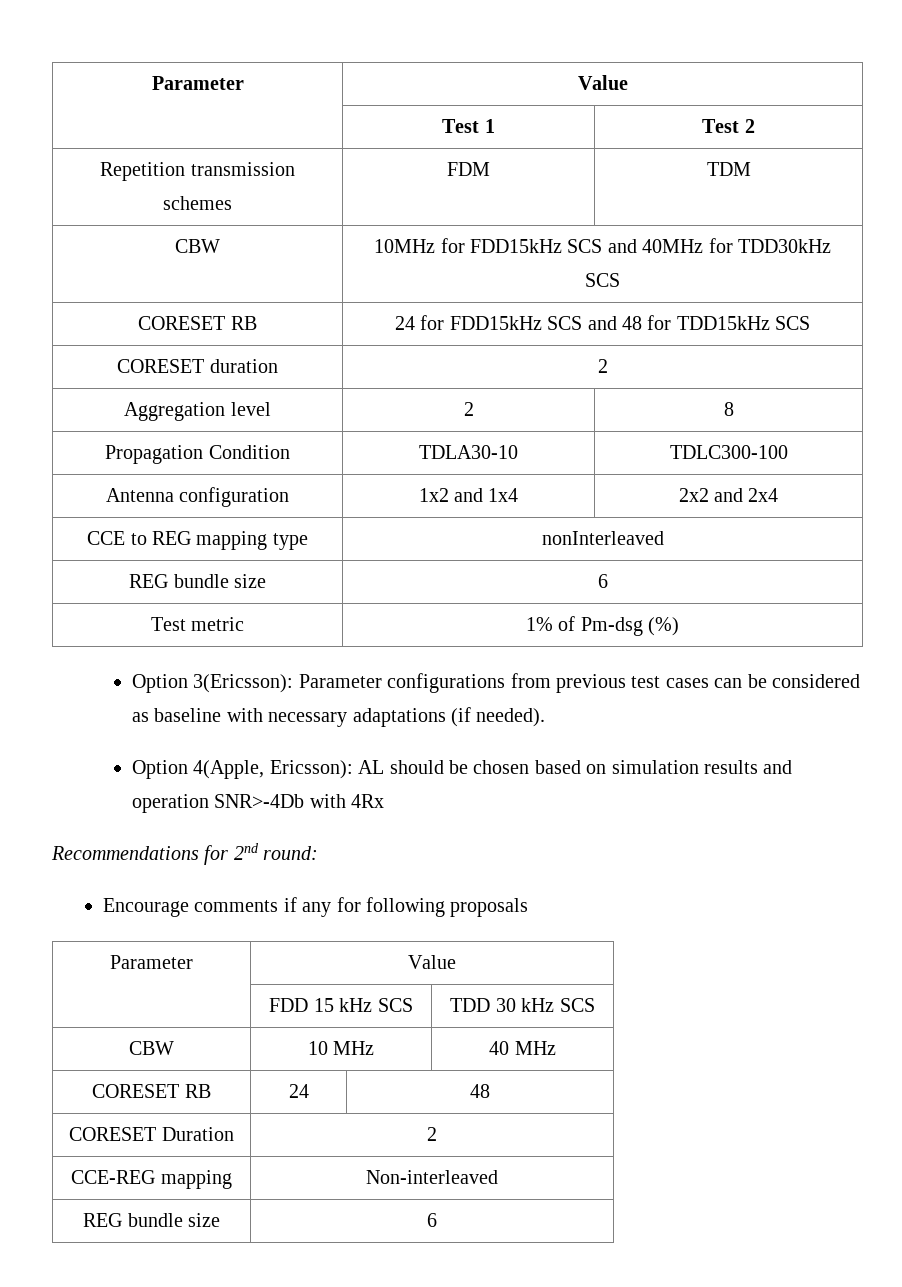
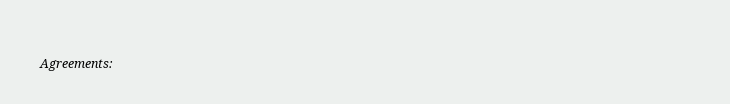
[151,76,244,90] [577,75,628,90] [442,119,495,133] [702,119,755,133] [100,162,295,181] [163,196,232,210] [447,162,490,176] [706,162,751,176] [175,239,220,253] [374,238,831,253] [585,273,620,287] [138,316,257,330] [394,315,811,330] [117,359,278,373] [597,359,608,373] [124,402,271,421] [463,402,474,416] [723,402,734,416] [105,445,290,464] [419,445,518,459] [669,445,788,459] [105,487,290,507] [418,488,519,502] [678,488,779,502] [87,531,308,550] [541,531,664,545] [129,574,266,588] [597,574,608,588] [150,617,245,631] [525,616,680,636] [131,673,860,693] [131,707,546,727] [131,760,793,779] [131,794,385,813] [51,843,319,865] [102,897,529,917] [110,955,193,969] [408,955,456,969] [269,998,413,1012] [450,998,595,1012] [129,1041,174,1055] [307,1041,375,1055] [489,1041,556,1055] [92,1084,211,1098] [288,1084,309,1098] [470,1084,490,1098] [69,1127,234,1141] [427,1127,437,1141] [71,1170,232,1189] [366,1170,498,1184] [83,1213,220,1227] [427,1213,437,1227] Parameter | Value // | Test 1 | Test 2 // Repetition transmission schemes | FDM | TDM // CBW | 10MHz for FDD15kHz SCS and 40MHz for TDD30kHz SCS // CORESET RB | 24 for FDD15kHz SCS and 48 for TDD15kHz SCS // CORESET duration | 2 // Aggregation level | 2 | 8 // Propagation Condition | TDLA30-10 | TDLC300-100 // Antenna configuration | 1x2 and 1x4 | 2x2 and 2x4 // CCE to REG mapping type | nonInterleaved // REG bundle size | 6 // Test metric | 1% of Pm-dsg (%) // Option 3(Ericsson): Parameter configurations from previous test cases can be considered as baseline with necessary adaptations (if needed). // Option 4(Apple, Ericsson): AL should be chosen based on simulation results and operation SNR>-4Db with 4Rx // Recommendations for 2nd round: // Encourage comments if any for following proposals // Parameter | Value // | FDD 15 kHz SCS | TDD 30 kHz SCS // CBW | 10 MHz | 40 MHz // CORESET RB | 24 | 48 // CORESET Duration | 2 // CCE-REG mapping | Non-interleaved // REG bundle size | 6 -> [39,59,113,71] Agreements:

